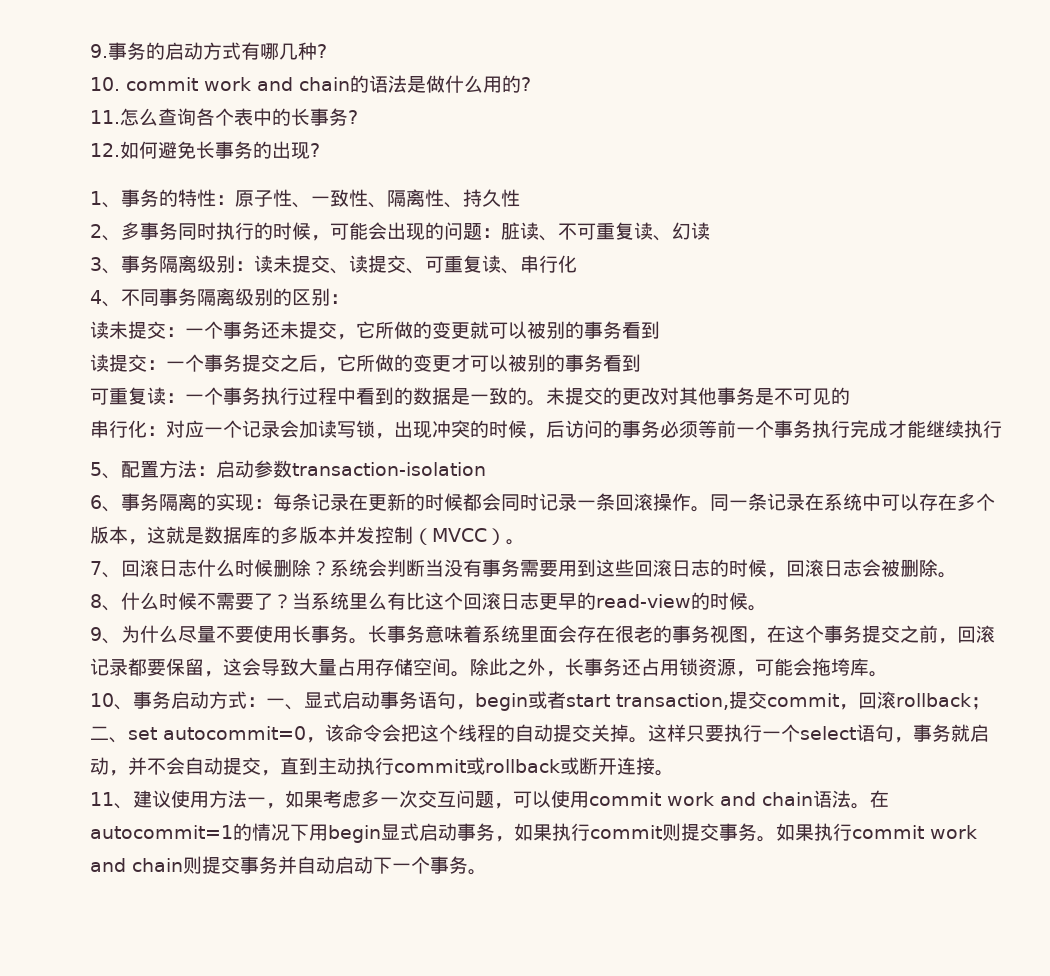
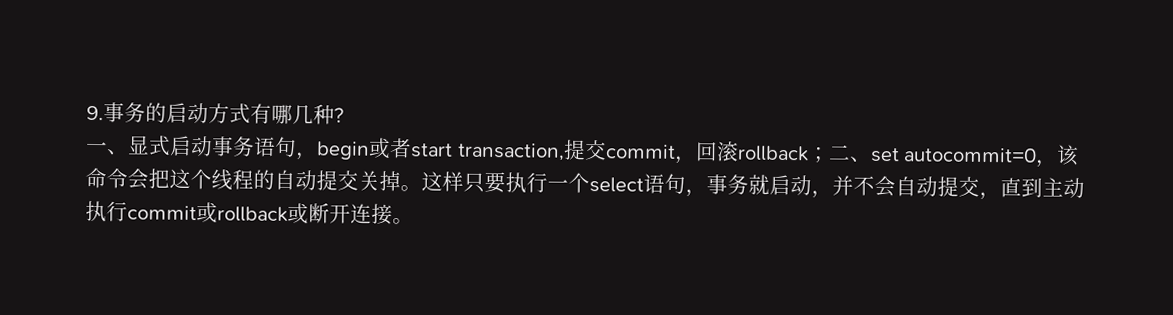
[90,75,531,93] [90,108,358,126] [90,141,320,159] [90,189,520,208] [90,222,710,241] [90,255,577,274] [90,288,349,307] [90,321,660,340] [90,354,641,373] [90,387,850,406] [90,420,1002,439] [90,460,486,479] [90,493,995,512] [90,526,525,545] [90,559,957,578] [90,592,767,611] [90,625,995,644] [90,658,888,677] [90,691,266,710] 10. commit work and chain的语法是做什么用的? // 11.怎么查询各个表中的长事务? // 12.如何避免长事务的出现? // 1、事务的特性：原子性、一致性、隔离性、持久性 // 2、多事务同时执行的时候，可能会出现的问题：脏读、不可重复读、幻读 // 3、事务隔离级别：读未提交、读提交、可重复读、串行化 // 4、不同事务隔离级别的区别： // 读未提交：一个事务还未提交，它所做的变更就可以被别的事务看到 // 读提交：一个事务提交之后，它所做的变更才可以被别的事务看到 // 可重复读：一个事务执行过程中看到的数据是一致的。未提交的更改对其他事务是不可见的 // 串行化：对应一个记录会加读写锁，出现冲突的时候，后访问的事务必须等前一个事务执行完成才能继续执行 // 5、配置方法：启动参数transaction-isolation // 6、事务隔离的实现：每条记录在更新的时候都会同时记录一条回滚操作。同一条记录在系统中可以存在多个版本，这就是数据库的多版本并发控制（MVCC）。 // 7、回滚日志什么时候删除？系统会判断当没有事务需要用到这些回滚日志的时候，回滚日志会被删除。 // 8、什么时候不需要了？当系统里么有比这个回滚日志更早的read-view的时候。 // 9、为什么尽量不要使用长事务。长事务意味着系统里面会存在很老的事务视图，在这个事务提交之前，回滚记录都要保留，这会导致大量占用存储空间。除此之外，长事务还占用锁资源，可能会拖垮库。 // 10、事务启动方式： -> (344, 115) none
[90,790,889,809] [90,823,977,843] [90,856,487,875] // 11、建议使用方法一，如果考虑多一次交互问题，可以使用commit work and chain语法。在autocommit=1的情况下用begin显式启动事务，如果执行commit则提交事务。如果执行commit work and chain则提交事务并自动启动下一个事务。 -> (414, 221) none

